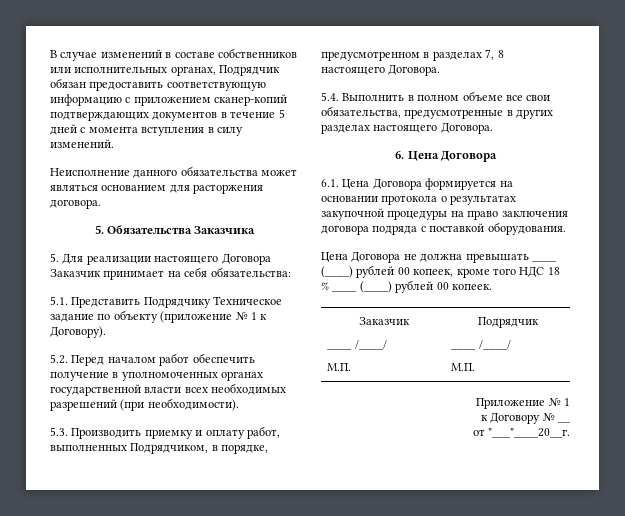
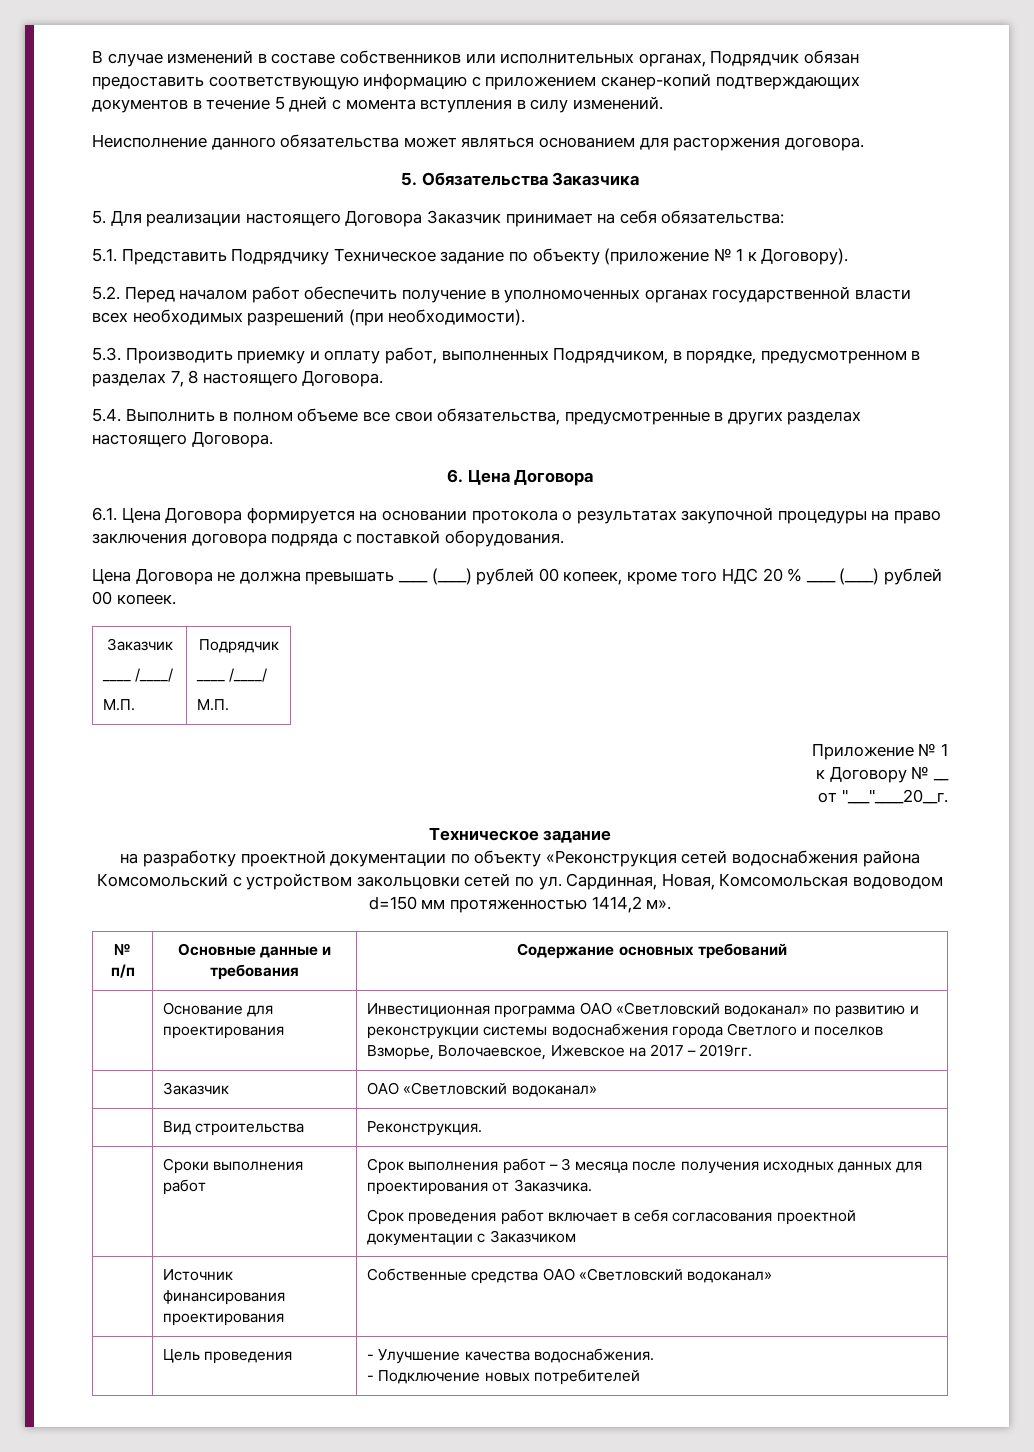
[547,267,560,275] 18 -> [762,568,783,582] 20
(570, 433) none -> [428,827,612,843] [120,850,920,867] [97,873,943,890] [368,896,672,913] [114,943,131,955] [110,964,135,978] [177,943,332,958] [210,964,299,980] [517,943,787,959] [163,1002,274,1017] [163,1026,285,1039] [367,1002,919,1018] [367,1023,884,1039] [367,1044,753,1060] [163,1082,230,1095] [367,1082,597,1097] [163,1121,305,1136] [367,1121,483,1136] [163,1158,304,1174] [163,1179,207,1195] [367,1158,923,1174] [367,1179,592,1195] [367,1209,856,1225] [367,1230,576,1246] [163,1269,234,1281] [163,1290,286,1305] [163,1313,285,1326] [367,1268,773,1284] [163,1349,293,1364] [367,1348,654,1364] [367,1369,640,1385] // Техническое задание // на разработку проектной документации по объекту «Реконструкция сетей водоснабжения района Комсомольский с устройством закольцовки сетей по ул. Сардинная, Новая, Комсомольская водоводом d=150 мм протяженностью 1414,2 м». // № п/п | Основные данные и требования | Содержание основных требований // | Основание для проектирования | Инвестиционная программа ОАО «Светловский водоканал» по развитию и реконструкции системы водоснабжения города Светлого и поселков Взморье, Волочаевское, Ижевское на 2017 – 2019гг. // | Заказчик | ОАО «Светловский водоканал» // | Вид строительства | Реконструкция. // | Сроки выполнения работ | Срок выполнения работ – 3 месяца после получения исходных данных для проектирования от Заказчика. // Cрок проведения работ включает в себя согласования проектной документации с Заказчиком // | Источник финансирования проектирования | Собственные средства ОАО «Светловский водоканал» // | Цель проведения | - Улучшение качества водоснабжения. // - Подключение новых потребителей

